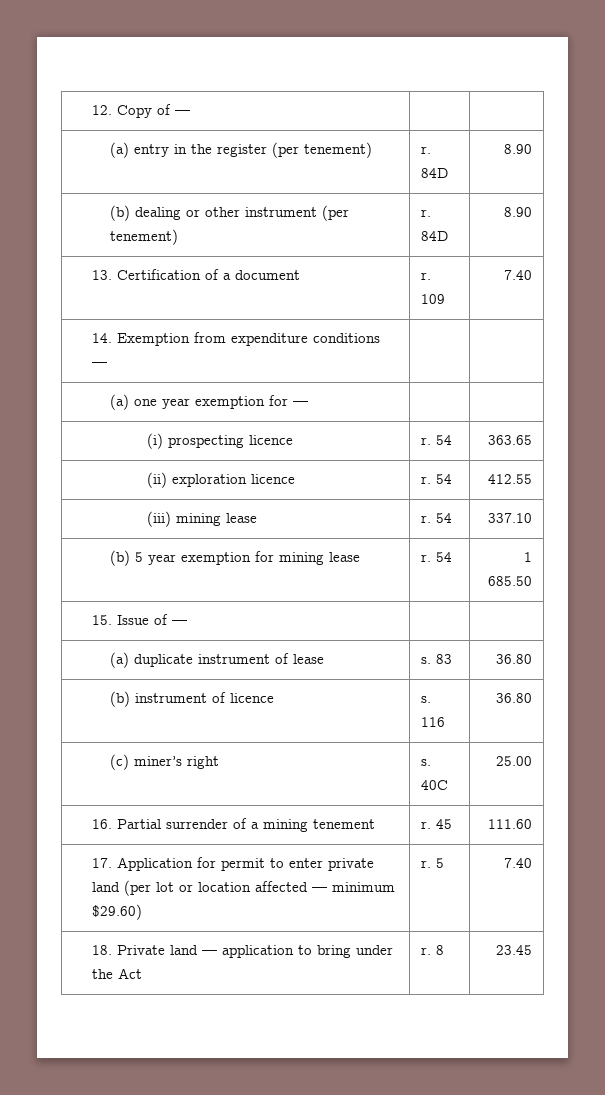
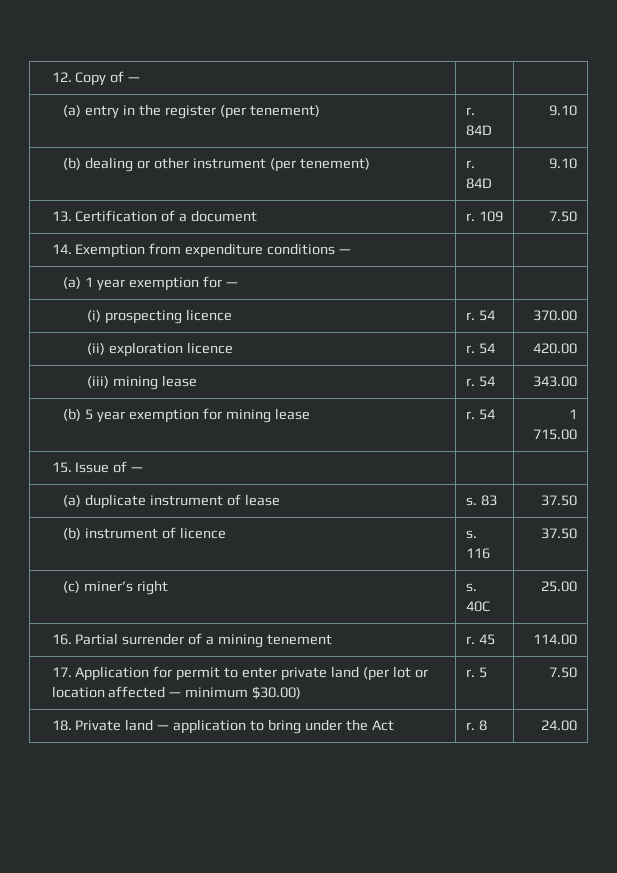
[503,144,532,154] 8.90 -> [549,105,578,116] 9.10
[503,207,532,217] 8.90 -> [549,158,578,169] 9.10
[503,270,532,280] 7.40 -> [549,211,578,222] 7.50
[134,399,158,406] one -> [85,277,94,287] 1
[487,435,532,445] 363.65 -> [533,310,578,321] 370.00
[487,474,532,484] 412.55 -> [533,343,578,354] 420.00
[487,513,532,523] 337.10 -> [533,376,578,387] 343.00
[487,576,532,586] 685.50 -> [533,429,578,440] 715.00
[495,654,532,664] 36.80 -> [541,495,578,506] 37.50
[495,693,532,703] 36.80 -> [541,528,578,539] 37.50
[487,819,532,829] 111.60 -> [533,634,578,645] 114.00
[91,904,142,920] $29.60) -> [252,686,302,700] $30.00)
[503,858,532,868] 7.40 -> [549,667,578,678] 7.50
[495,945,532,955] 23.45 -> [541,720,578,731] 24.00

